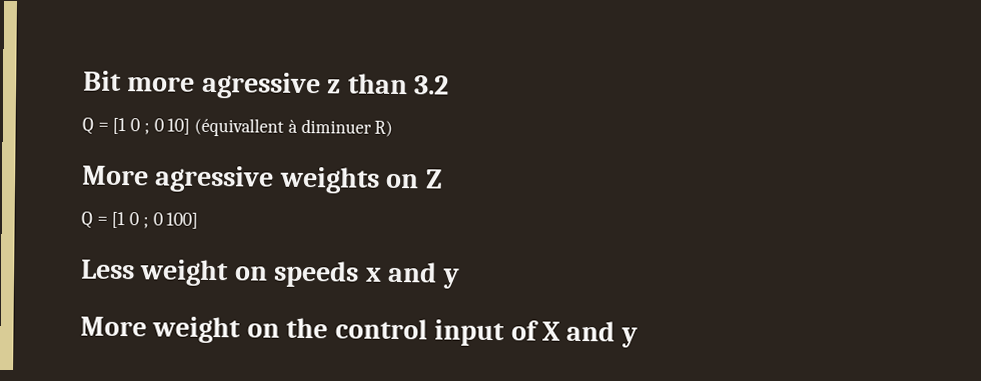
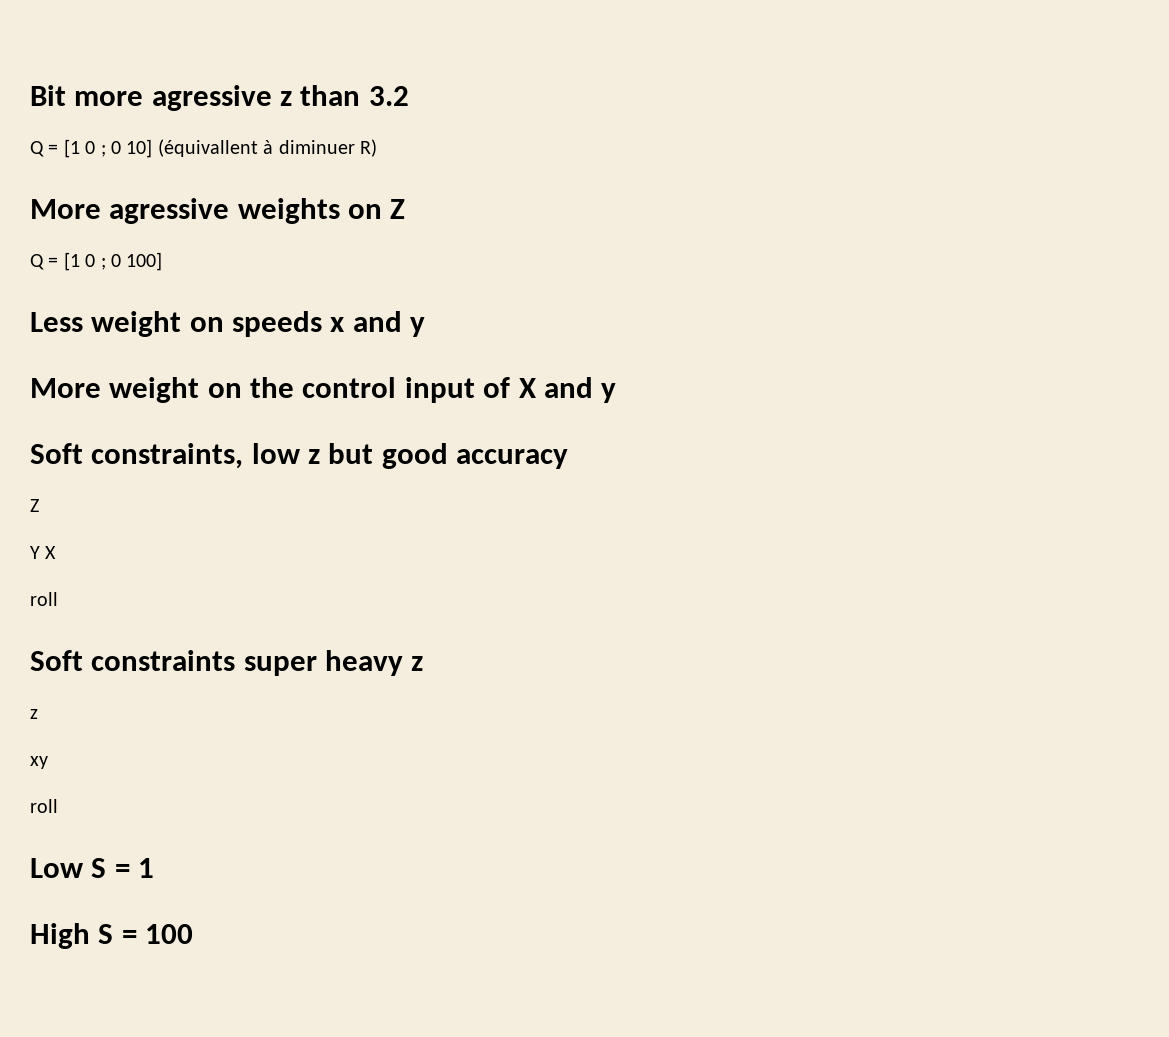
(638, 337) none -> [30,443,569,469] [30,499,39,512] [30,546,57,559] [30,592,58,606] [30,650,424,676] [30,709,38,719] [30,756,48,769] [30,799,58,813] [30,858,155,878] [30,923,194,949] // Soft constraints, low z but good accuracy // Z // Y X // roll // Soft constraints super heavy z // z // xy // roll // Low S = 1 // High S = 100

